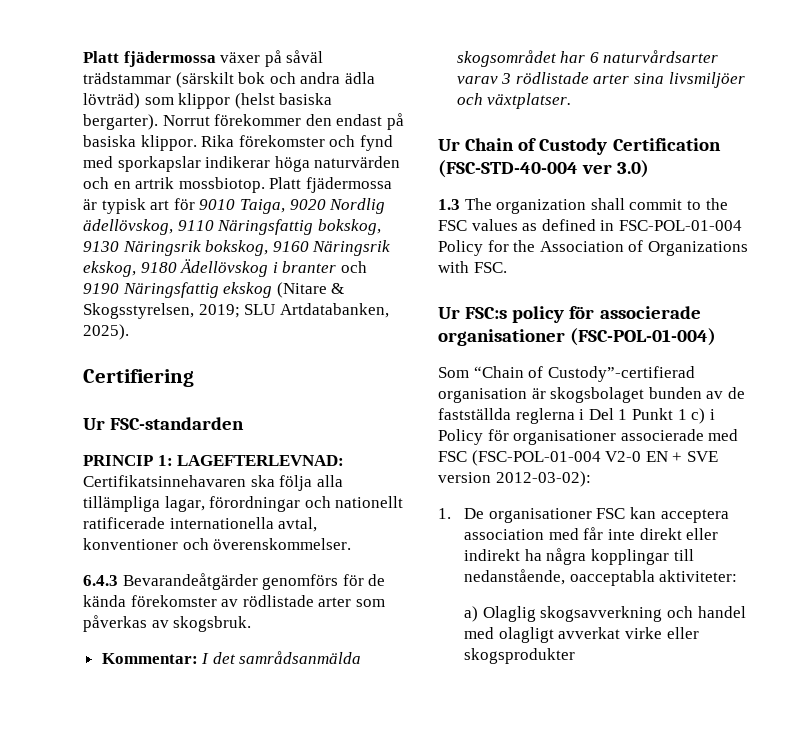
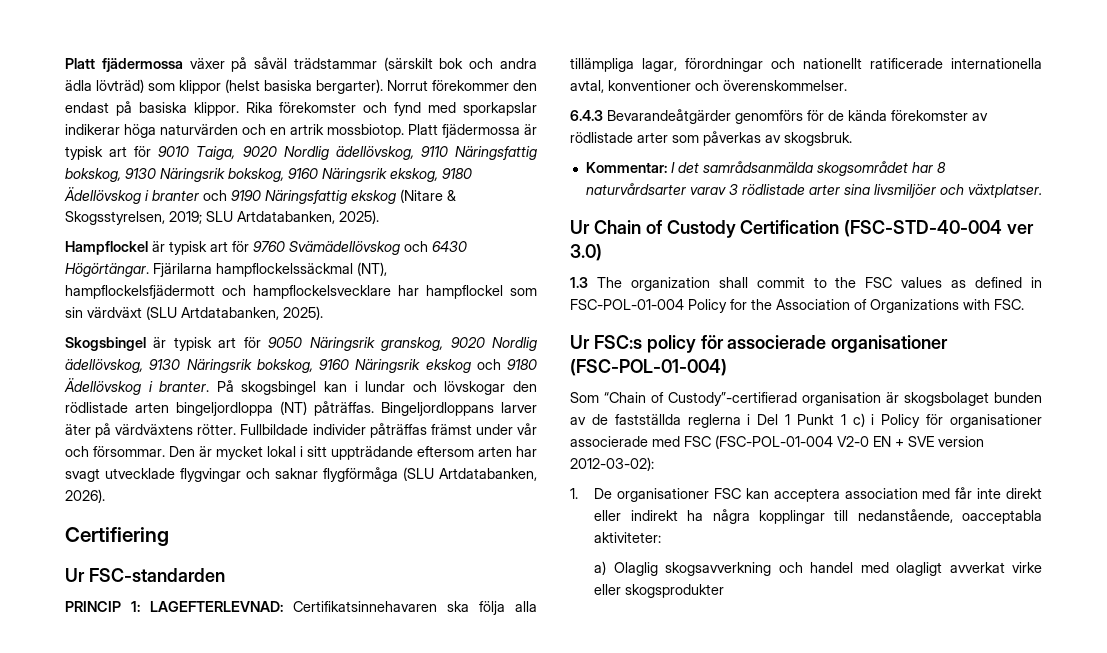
(129, 332) none -> [65,241,468,255] [65,262,387,277] [65,285,537,299] [65,306,323,320] [65,337,538,351] [65,359,538,373] [64,378,538,395] [65,401,537,416] [65,423,537,438] [65,446,537,460] [65,467,537,482] [65,489,105,503] // Hampflockel är typisk art för 9760 Svämädellövskog och 6430 Högörtängar. Fjärilarna hampflockelssäckmal (NT), hampflockelsfjädermott och hampflockelsvecklare har hampflockel som sin värdväxt (SLU Artdatabanken, 2025). // Skogsbingel är typisk art för 9050 Näringsrik granskog, 9020 Nordlig ädellövskog, 9130 Näringsrik bokskog, 9160 Näringsrik ekskog och 9180 Ädellövskog i branter. På skogsbingel kan i lundar och lövskogar den rödlistade arten bingeljordloppa (NT) påträffas. Bingeljordloppans larver äter på värdväxtens rötter. Fullbildade individer påträffas främst under vår och försommar. Den är mycket lokal i sitt uppträdande eftersom arten har svagt utvecklade flygvingar och saknar flygförmåga (SLU Artdatabanken, 2026).
[589,52,599,63] 6 -> [936,162,946,173] 8

